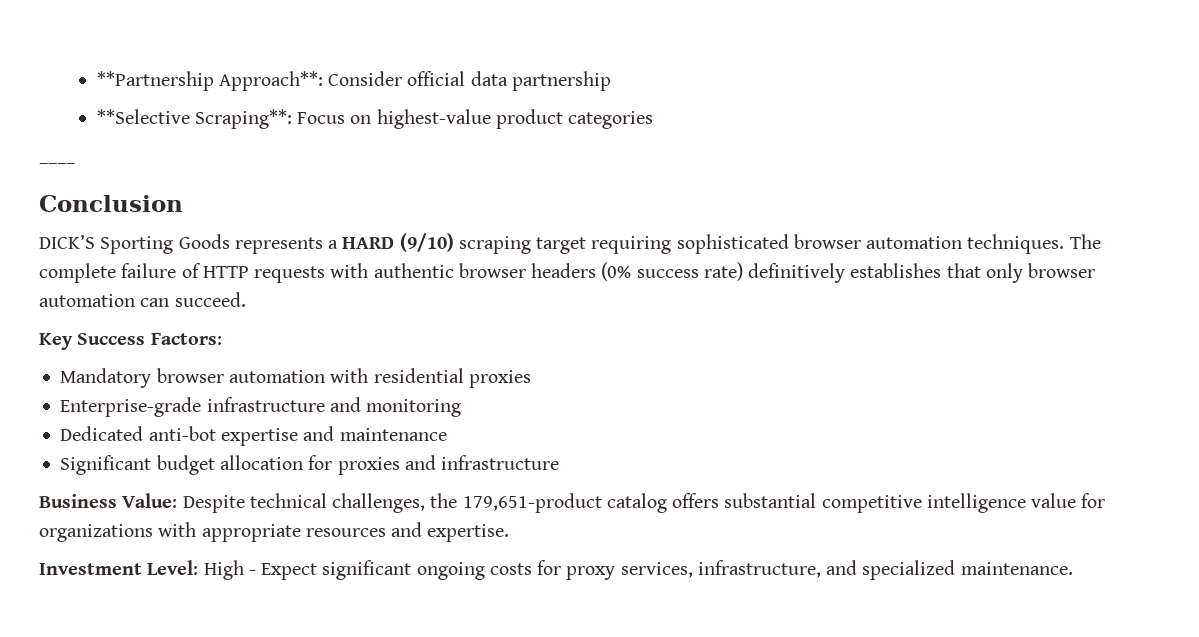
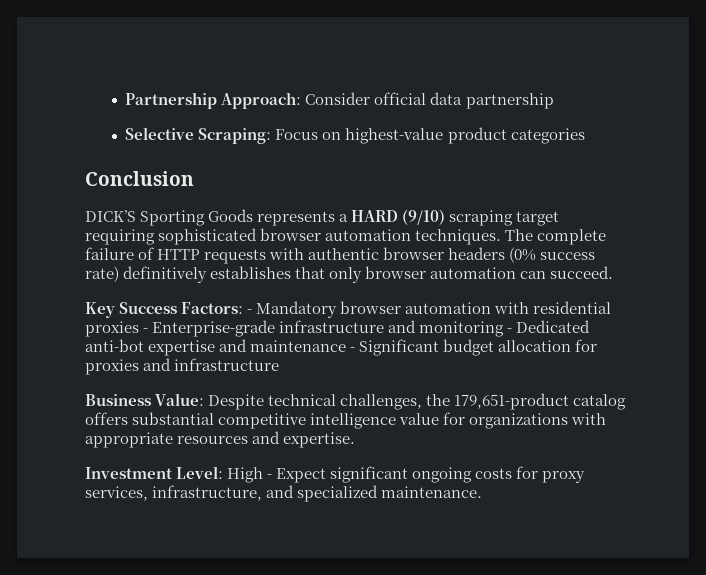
[96,71,323,91] **Partnership Approach**: -> [125,92,302,109] Partnership Approach:
[96,109,292,129] **Selective Scraping**: -> [125,127,272,144] Selective Scraping:
[39,162,75,164] // ____ -> (585, 136) none
(222, 339) // -> [247,309,253,314] -
(531, 379) // -> [143,328,149,333] -
(462, 408) // -> [507,328,513,333] -
(447, 434) // -> [350,347,356,352] -

